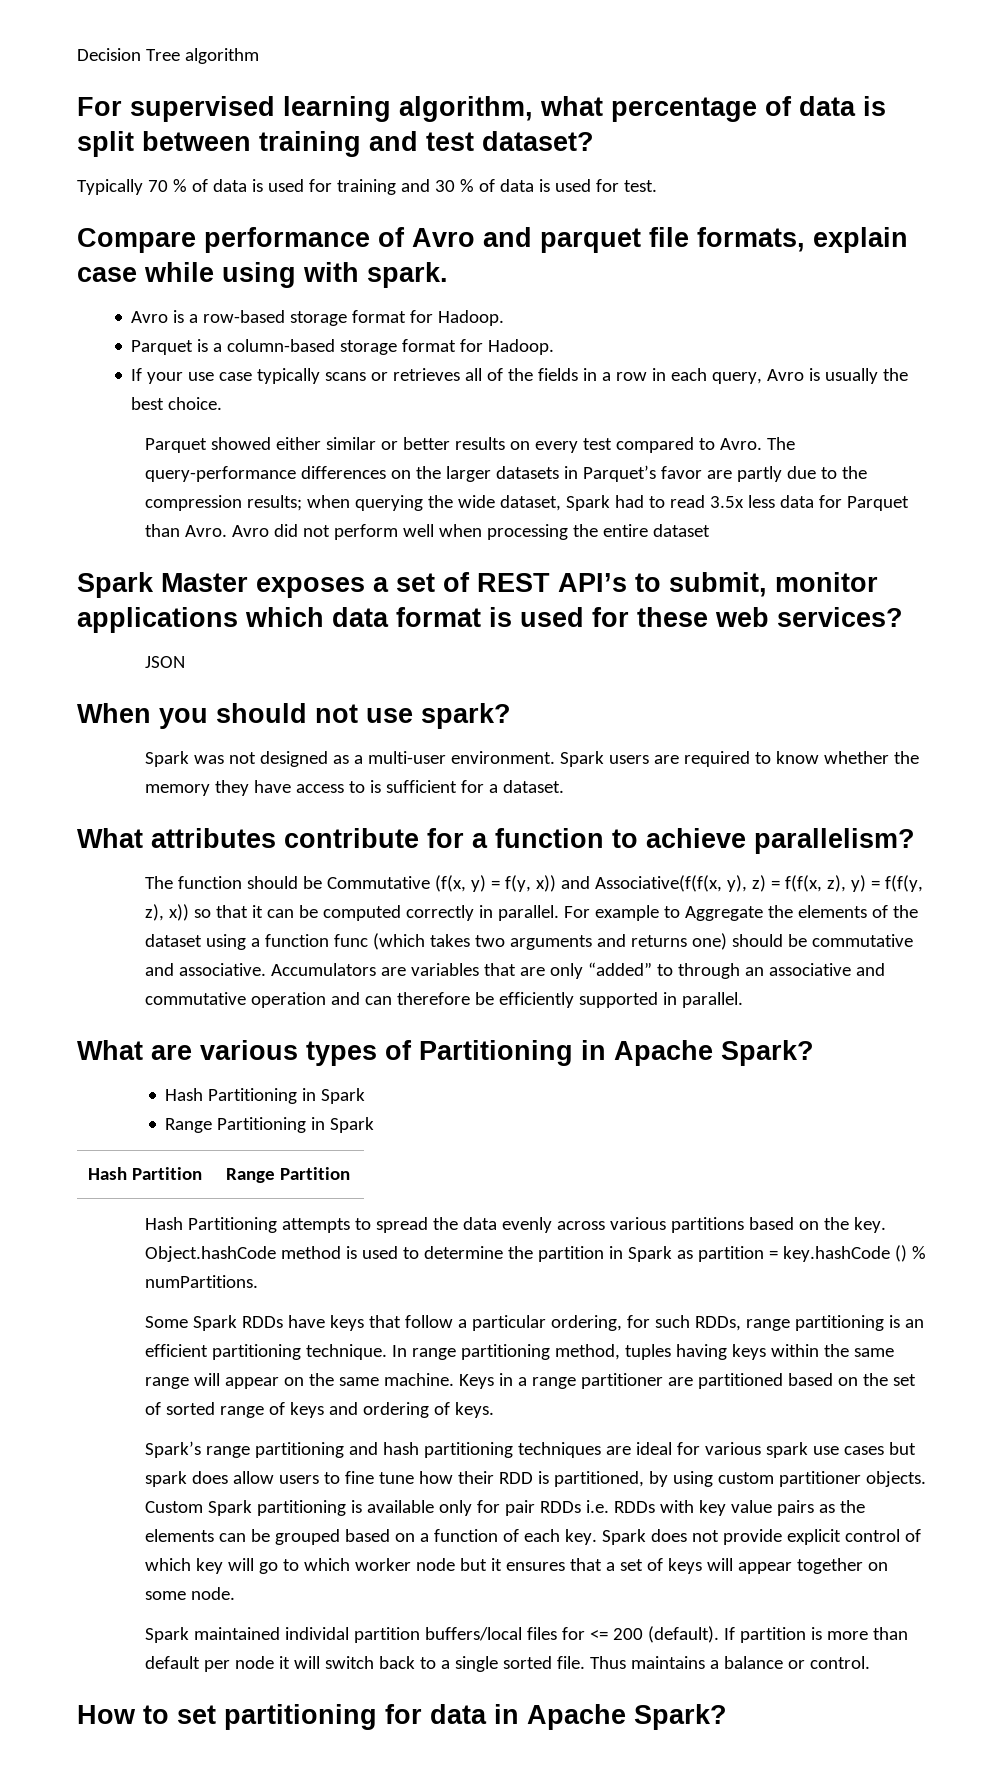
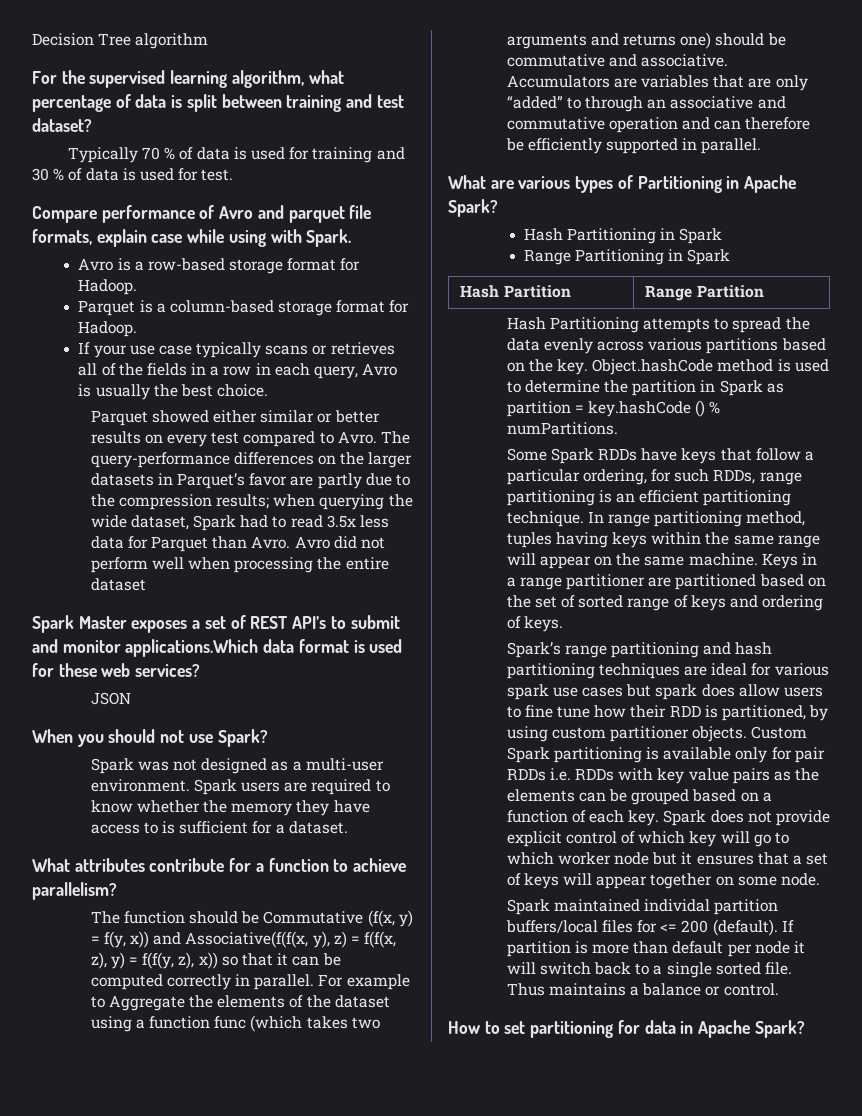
(122, 106) none -> [61,70,85,84] the
[367,262,448,288] spark. -> [306,229,352,247] Spark.
[669,572,878,597] [77,607,324,633] submit, monitor applications which -> [350,615,400,629] [32,639,259,657] submit and monitor applications.Which
[421,703,511,729] spark? -> [217,729,268,747] Spark?

